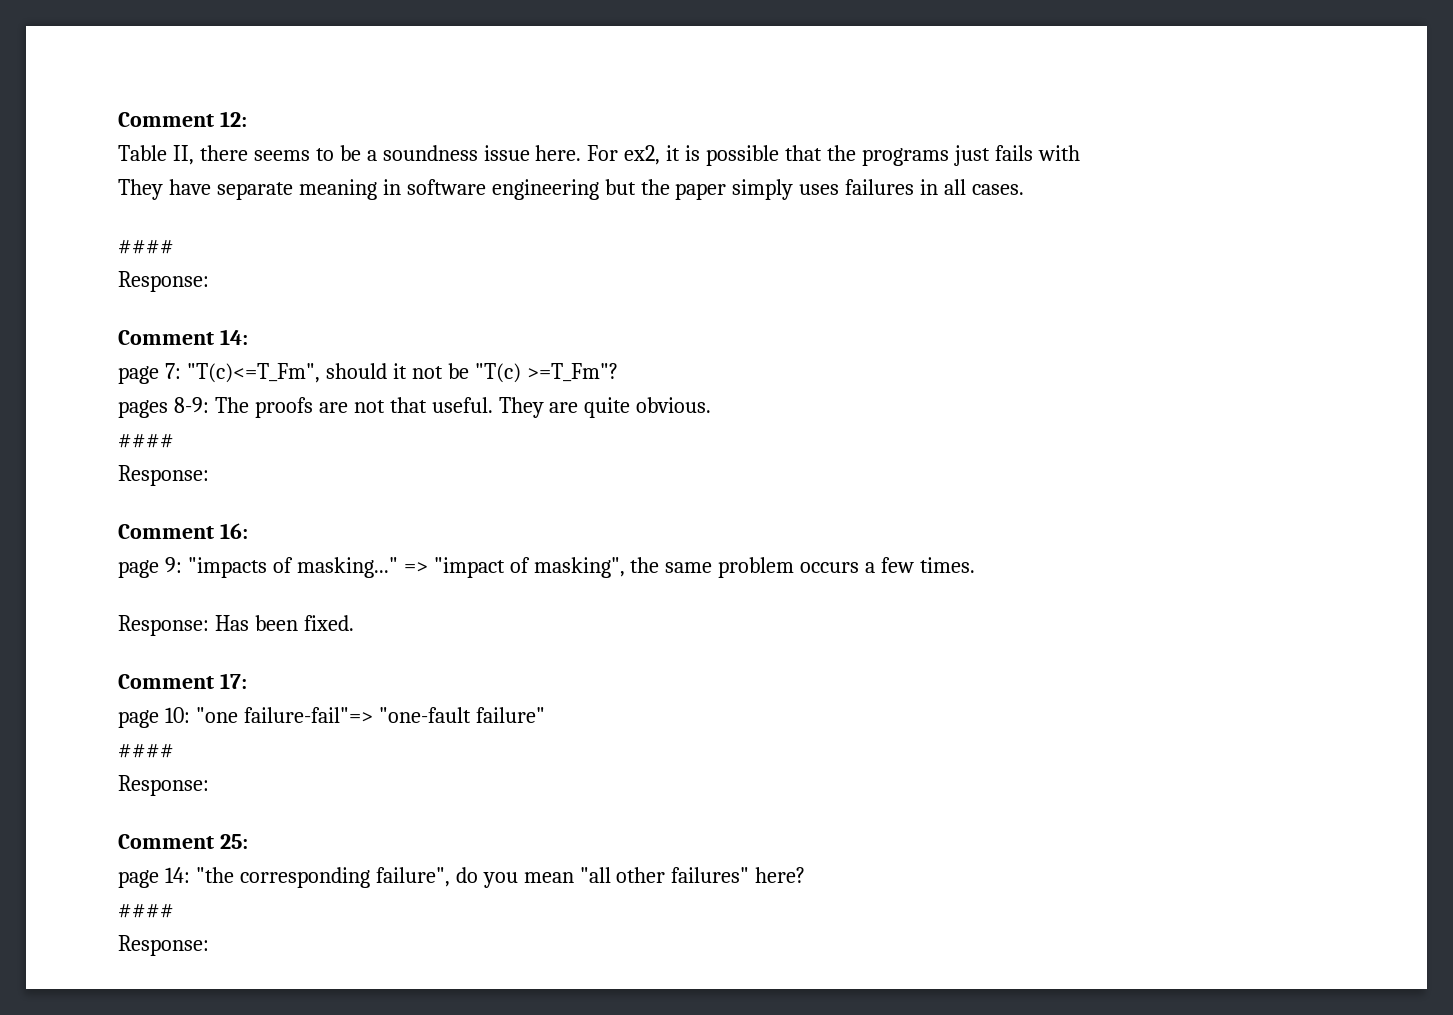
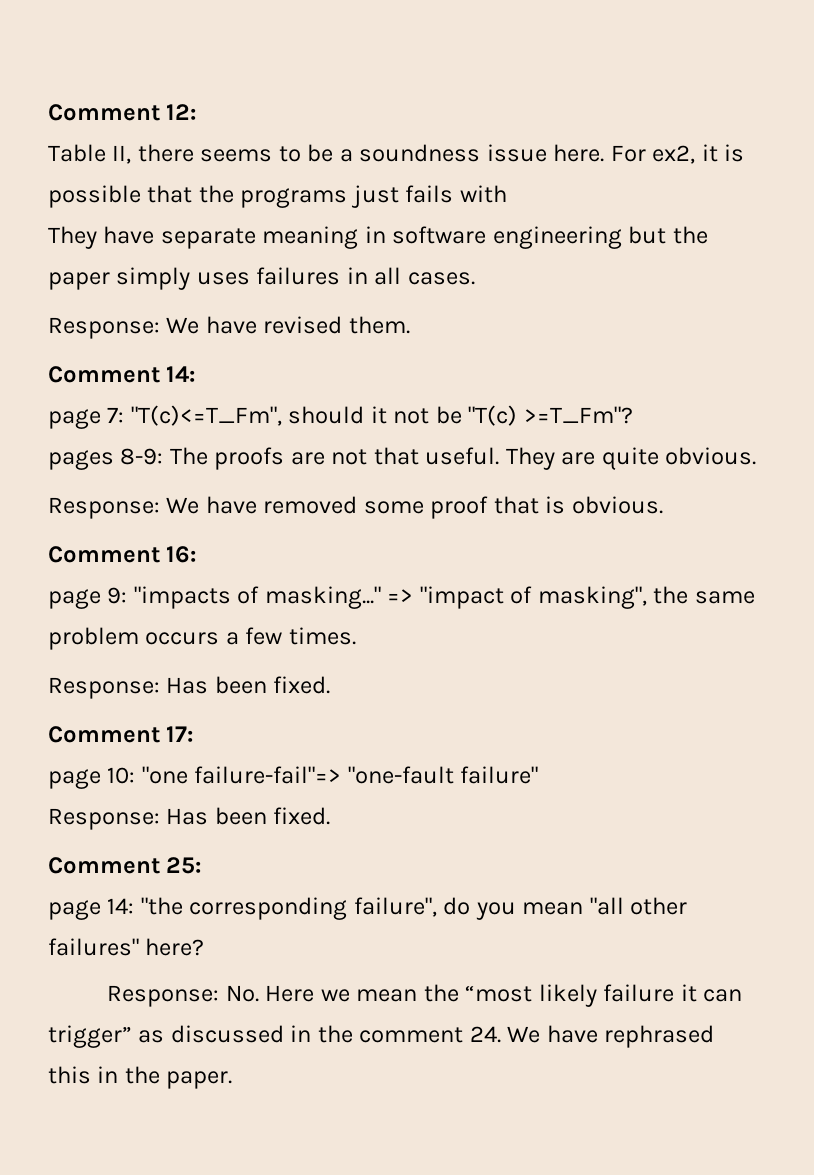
[118,239,174,254] [118,271,209,292] // #### // Response: -> [48,316,410,339] // Response: We have revised them.
[118,433,174,448] [118,465,209,486] // #### // Response: -> [48,496,663,519] // Response: We have removed some proof that is obvious.
[118,743,174,758] [118,775,209,796] // #### // Response: -> [48,807,331,830] // Response: Has been fixed.
[118,903,174,918] [118,935,209,956] // #### // Response: -> [107,984,743,1007] [48,1025,715,1048] [48,1066,233,1089] // Response: No. Here we mean the “most likely failure it can trigger” as discussed in the comment 24. We have rephrased this in the paper.

